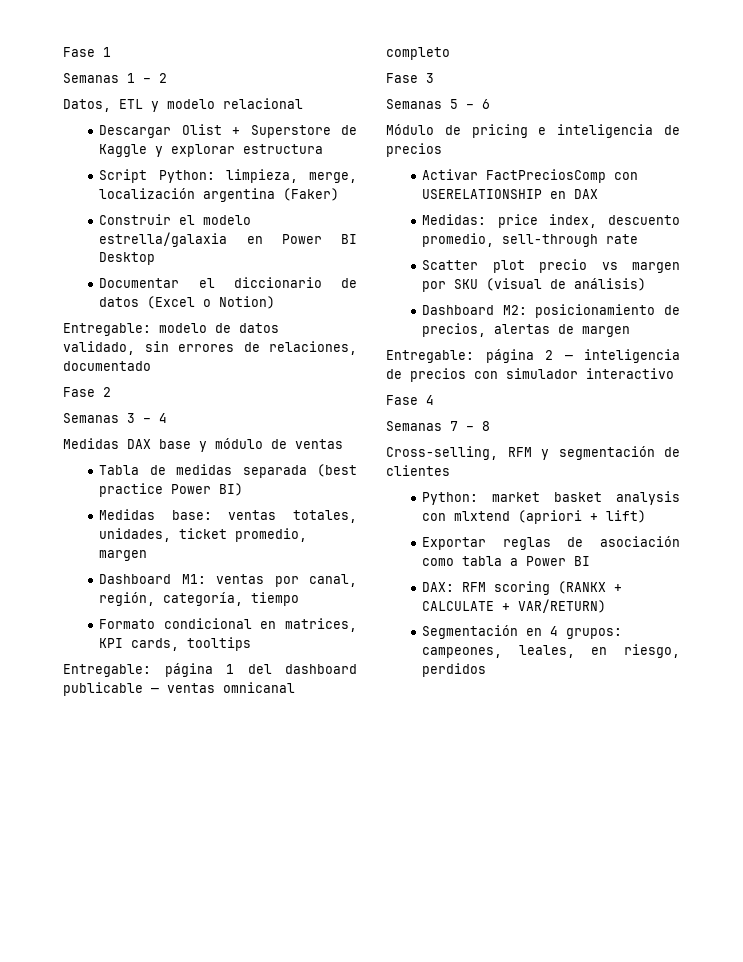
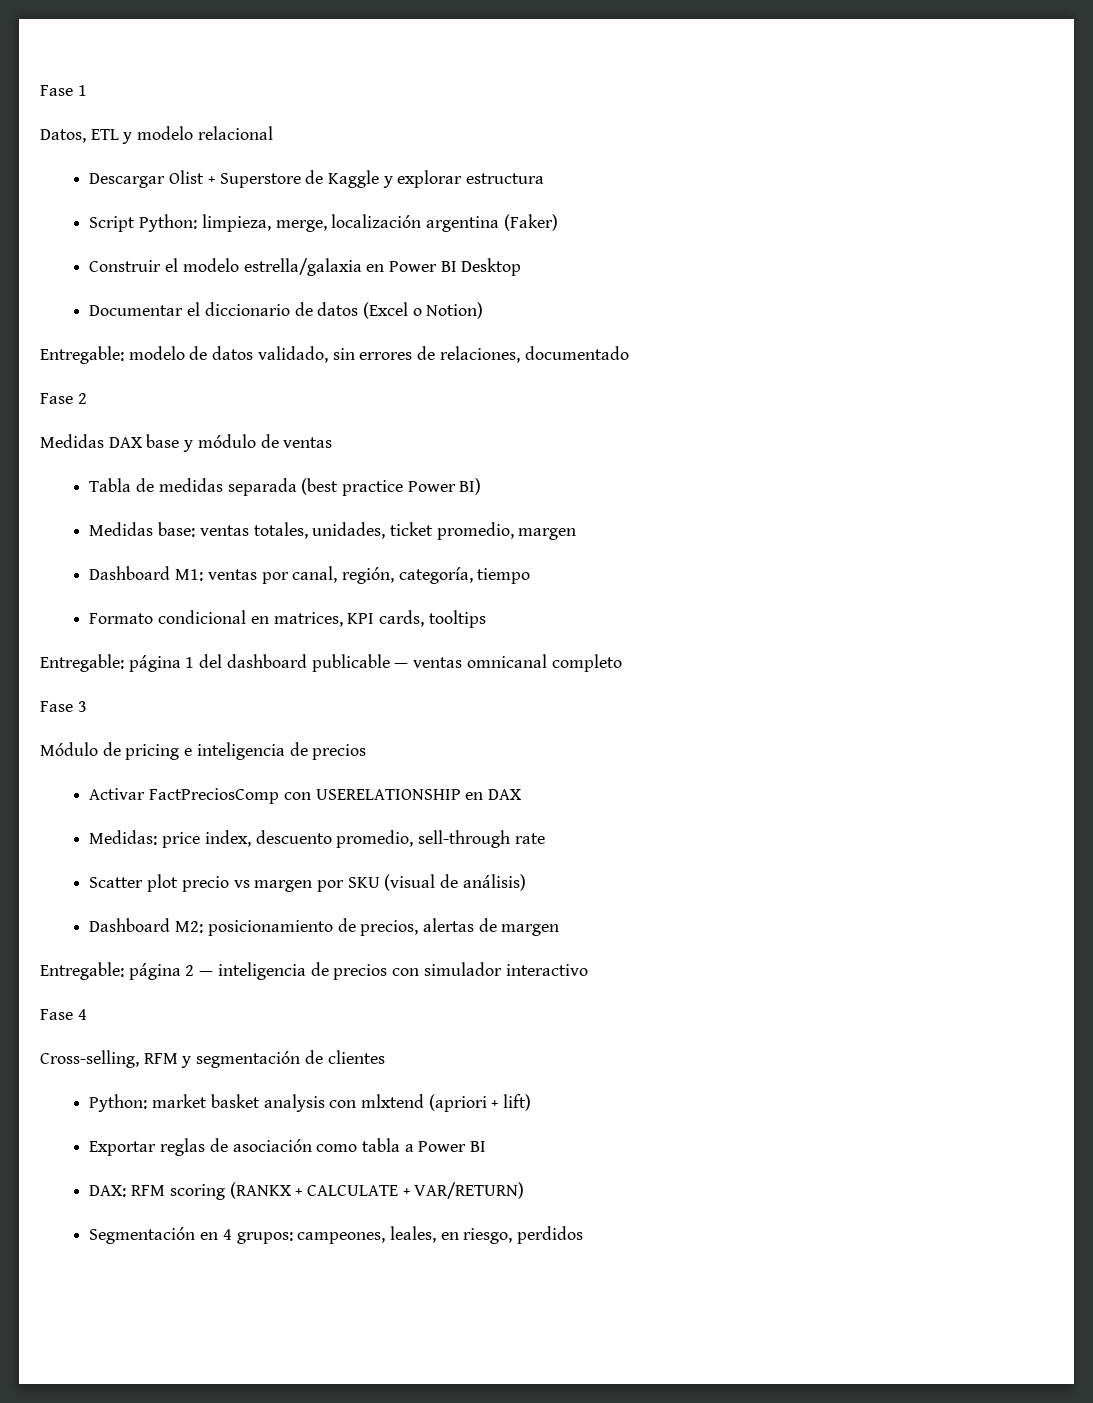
[63,73,167,83] // Semanas 1 – 2 -> (87, 90) none
[63,413,167,423] // Semanas 3 – 4 -> (87, 398) none
[386,99,490,109] // Semanas 5 – 6 -> (87, 706) none
[386,421,490,431] // Semanas 7 – 8 -> (87, 1014) none

